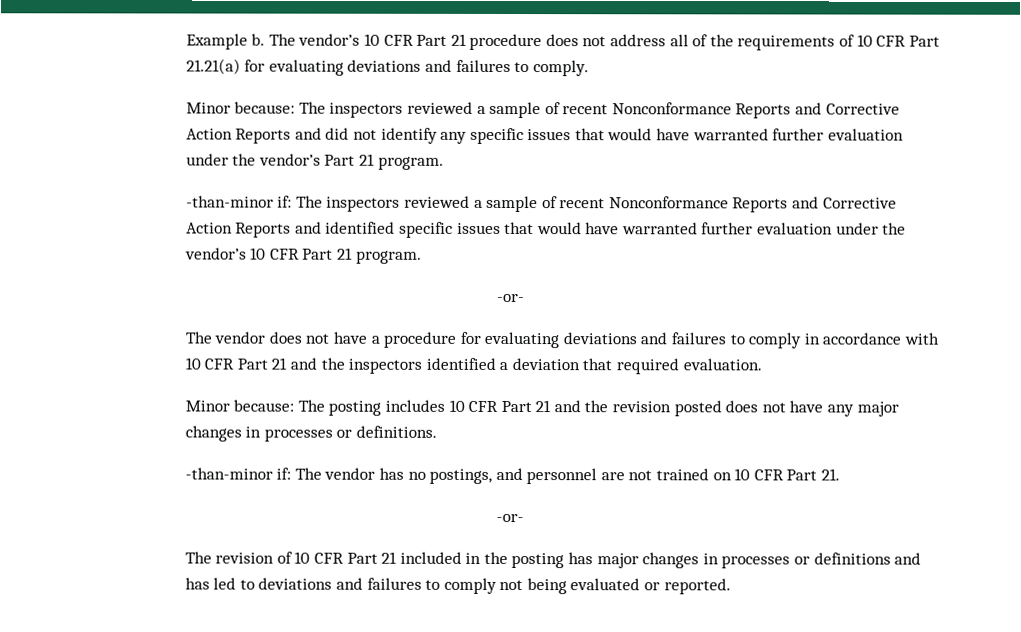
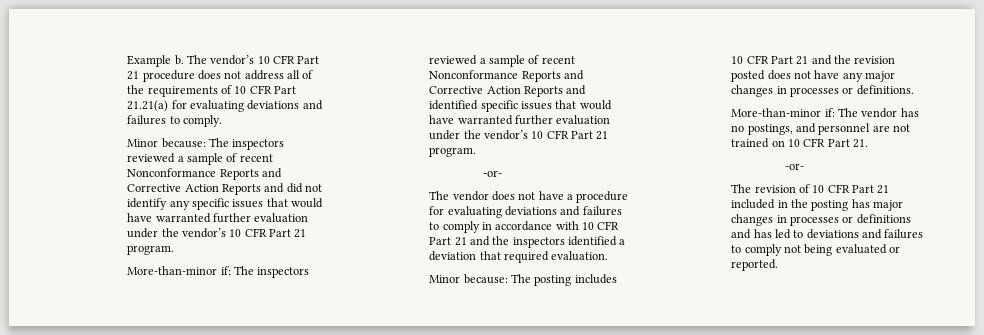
[324,153,444,170] [185,195,274,208] Part 21 program. // -than-minor -> [229,228,307,238] [127,245,175,255] [127,266,218,275] 10 CFR Part 21 program. // More-than-minor
[184,467,273,480] -than-minor -> [731,108,822,117] More-than-minor

